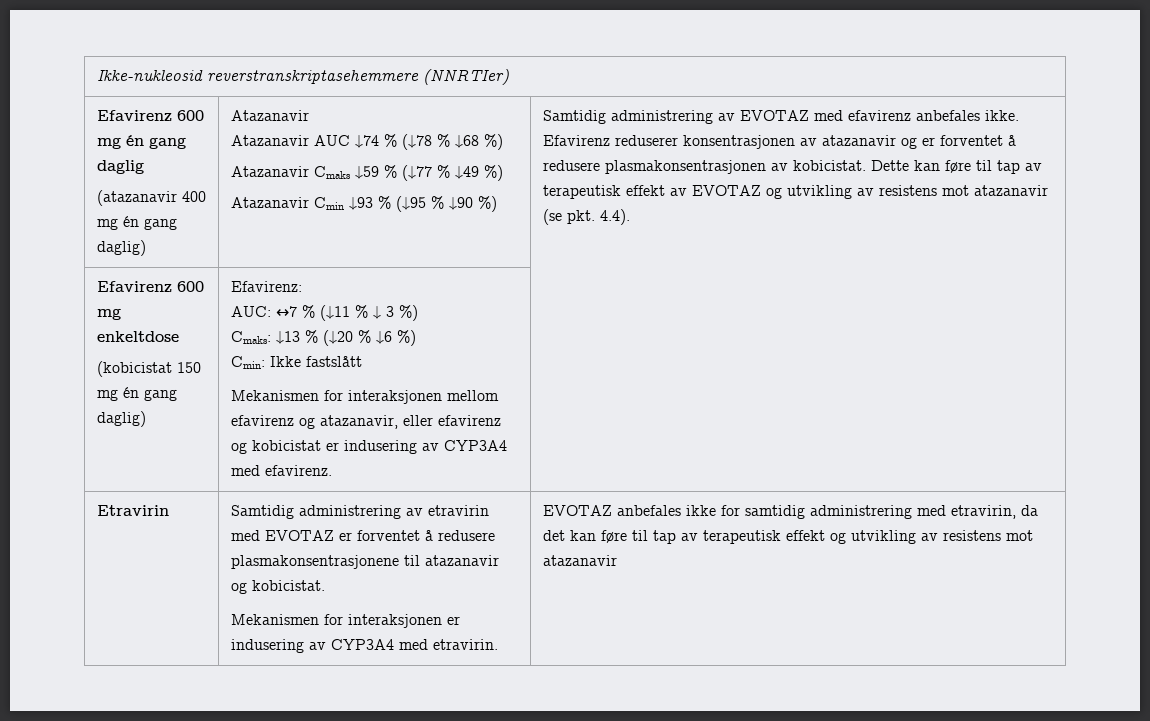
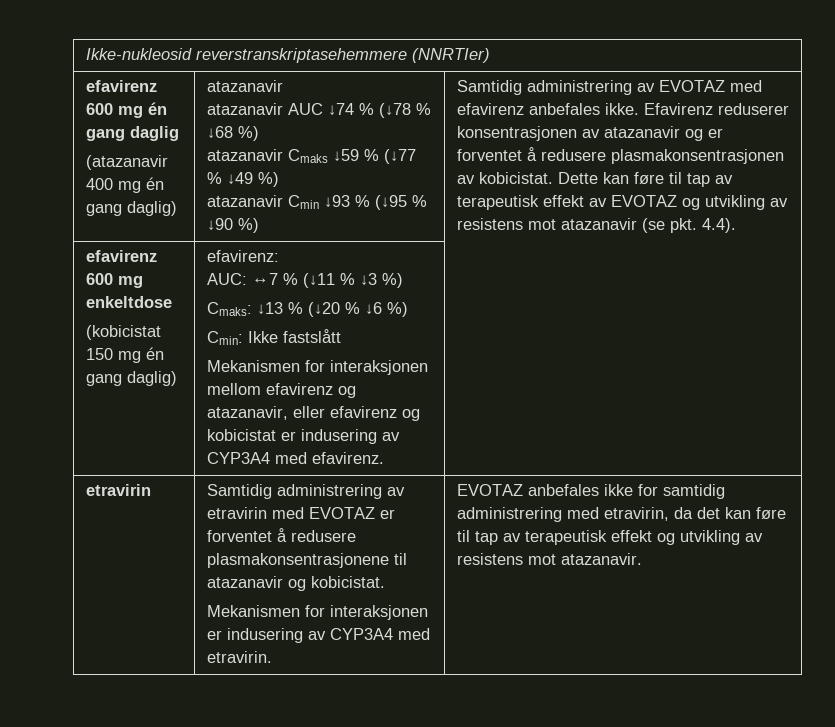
[96,110,172,122] Efavirenz -> [85,80,157,92] efavirenz
[230,110,309,121] [230,135,309,146] Atazanavir // Atazanavir -> [206,80,283,92] [206,103,283,115] atazanavir // atazanavir
[230,166,309,177] Atazanavir -> [206,149,283,161] atazanavir
[230,197,309,208] Atazanavir -> [206,195,283,207] atazanavir
[96,281,172,293] Efavirenz -> [85,250,157,262] efavirenz
[230,281,302,292] Efavirenz: -> [206,250,279,262] efavirenz:
[372,306,394,319] ↓ 3 -> [359,273,377,285] ↓3
[96,505,169,516] Etravirin -> [85,484,151,496] etravirin
[542,555,617,566] atazanavir -> [560,553,642,565] atazanavir.

